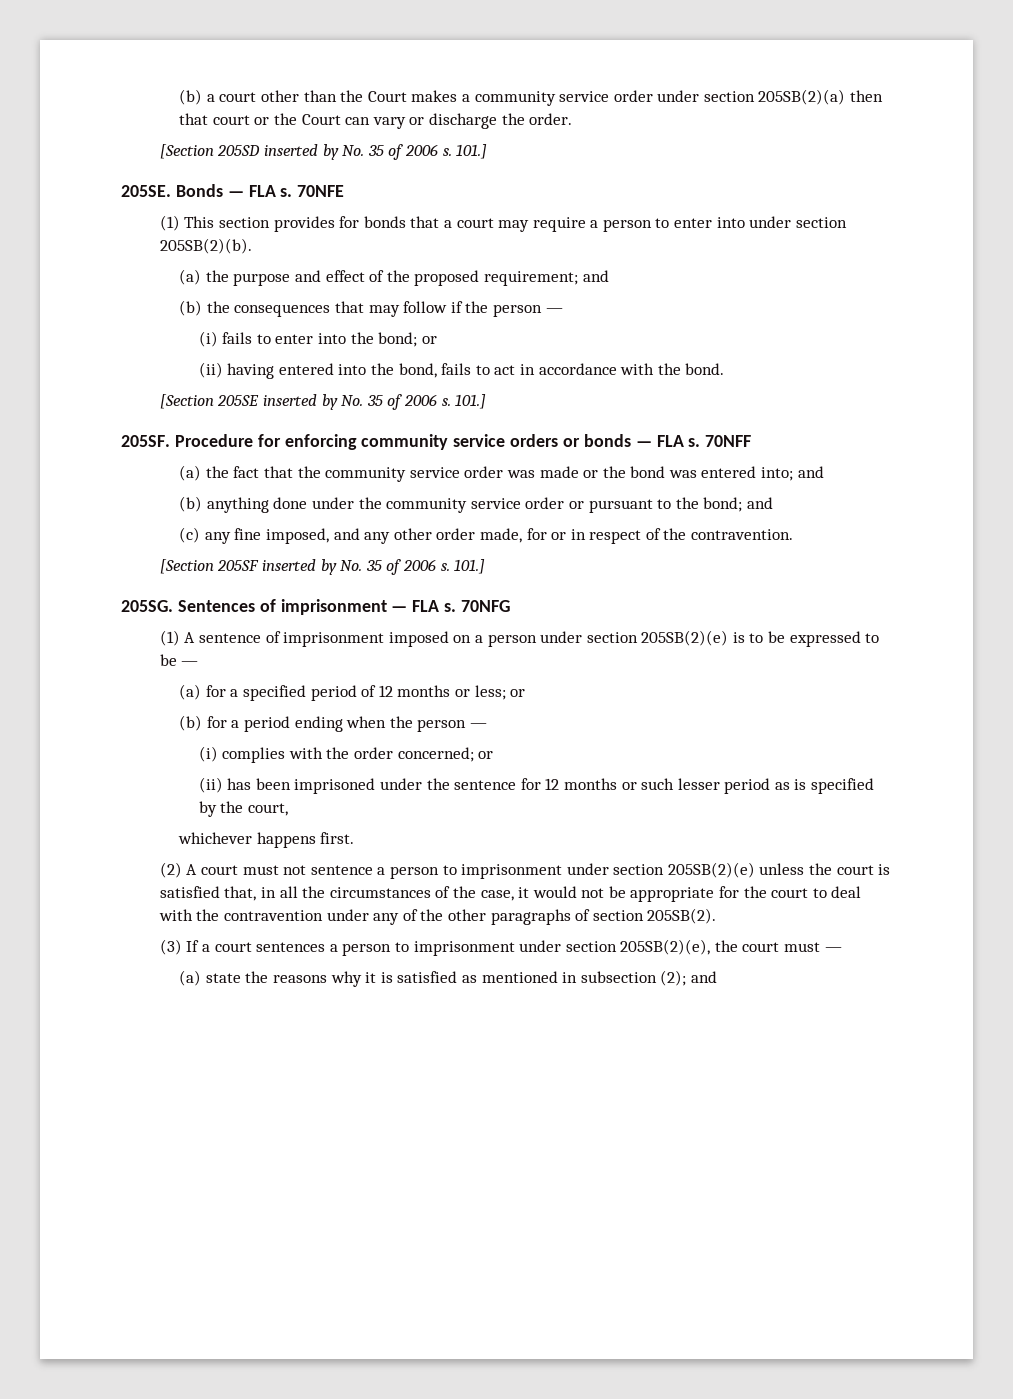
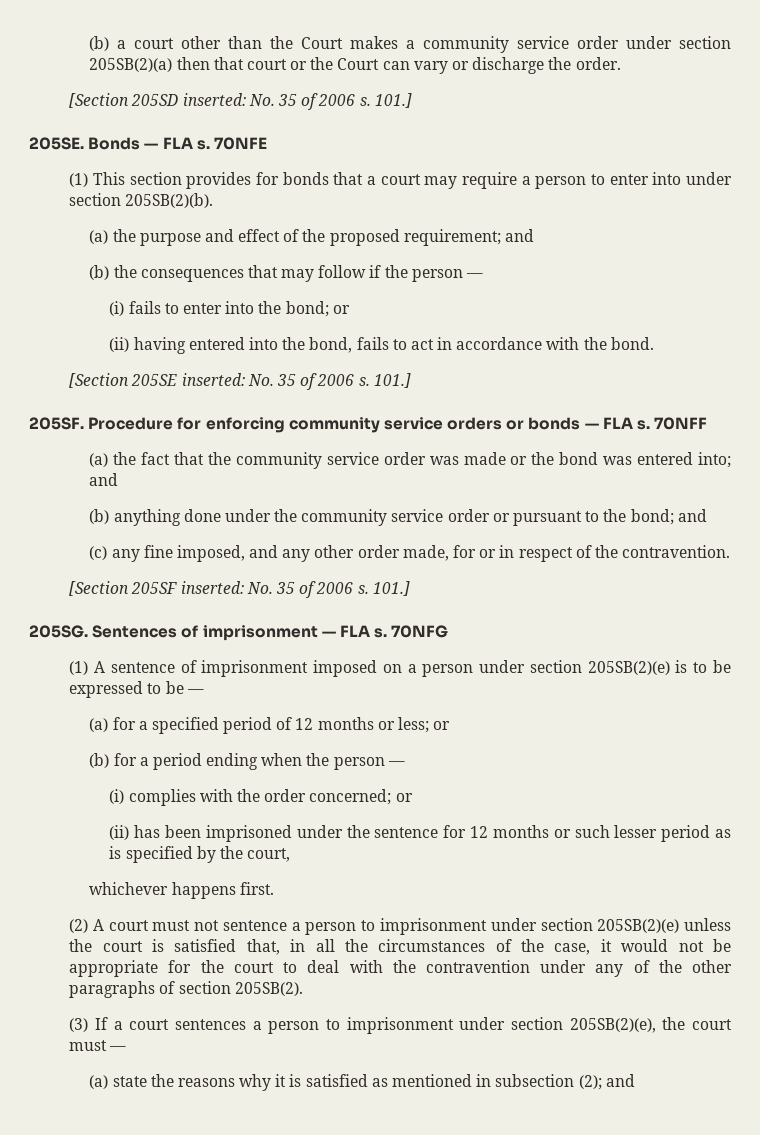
[263,144,339,160] inserted by -> [182,93,246,106] inserted:
[262,394,338,410] inserted by -> [181,373,245,386] inserted:
[261,559,337,575] inserted by -> [180,581,244,594] inserted:

